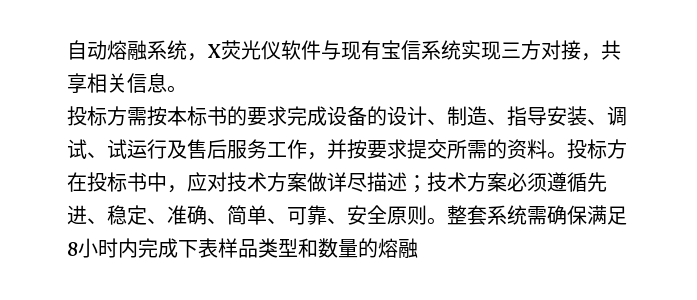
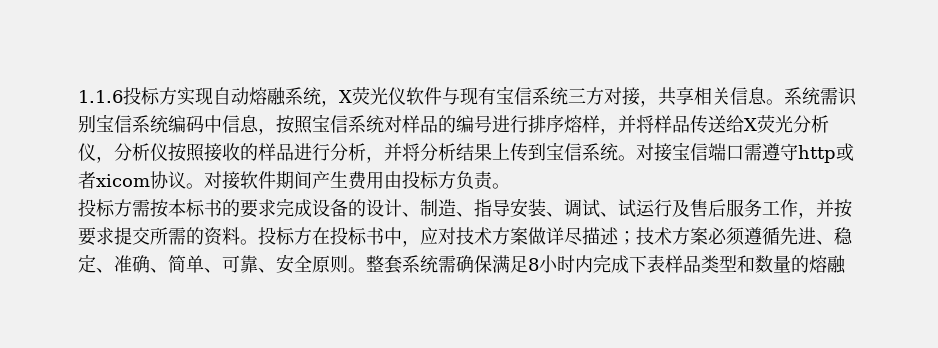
(67, 50) none -> [78,87,213,106] 1.1.6投标方实现
[461,40,501,60] 实现 -> (568, 96) none
(187, 89) none -> [784,87,857,106] [78,114,829,135] [78,142,854,163] [78,171,510,190] 系统需识别宝信系统编码中信息，按照宝信系统对样品的编号进行排序熔样，并将样品传送给X荧光分析仪，分析仪按照接收的样品进行分析，并将分析结果上传到宝信系统。对接宝信端口需遵守http或者xicom协议。对接软件期间产生费用由投标方负责。

